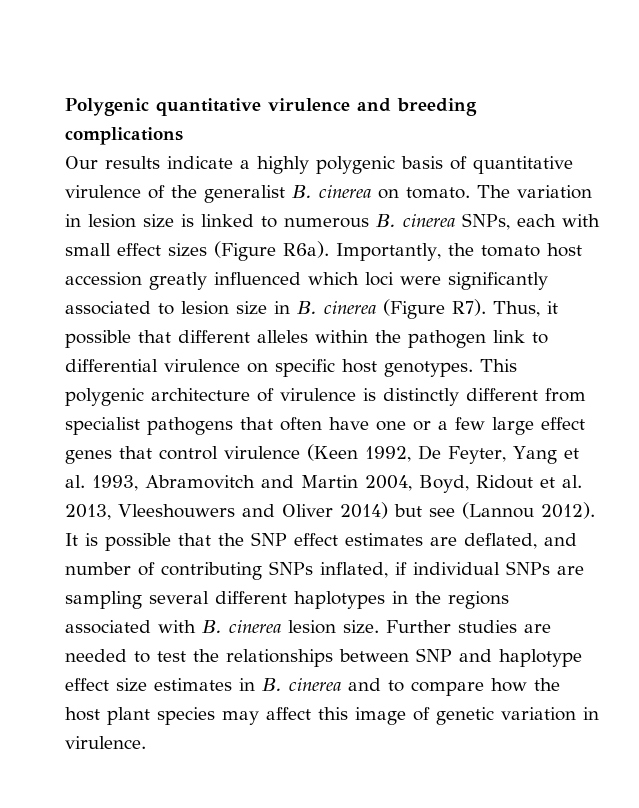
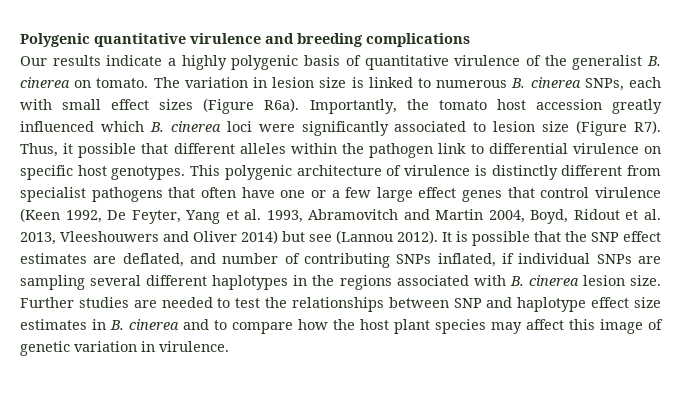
(359, 278) none -> [149,121,221,132] B. cinerea
[274,301,376,314] in B. cinerea -> (570, 126) none

